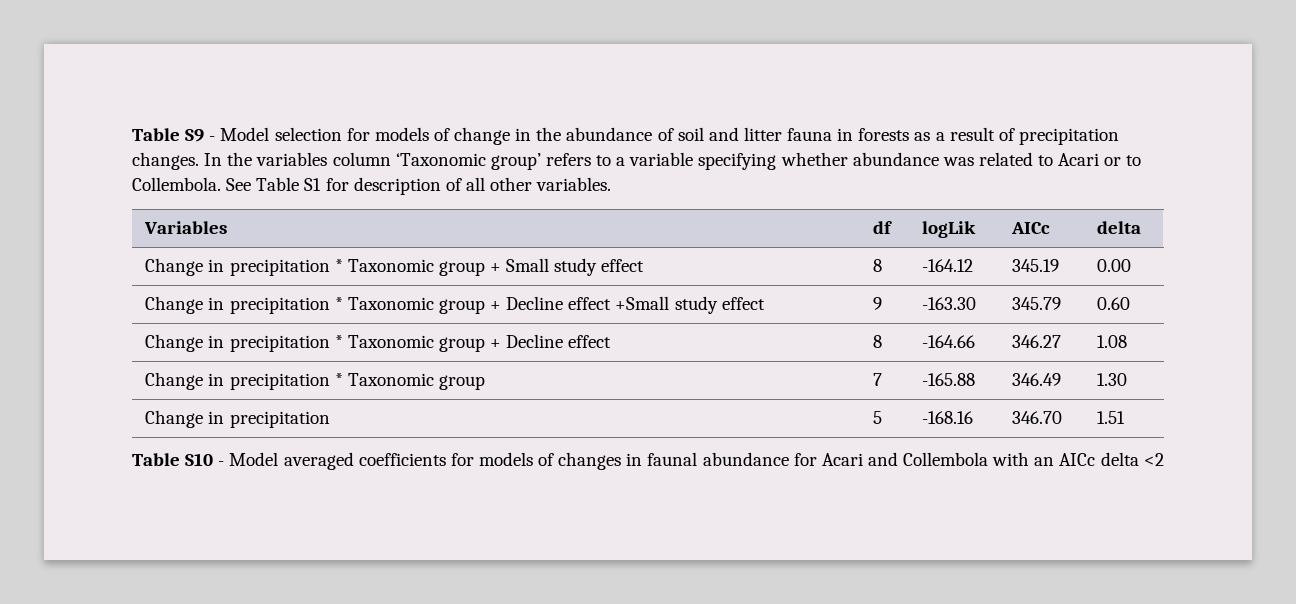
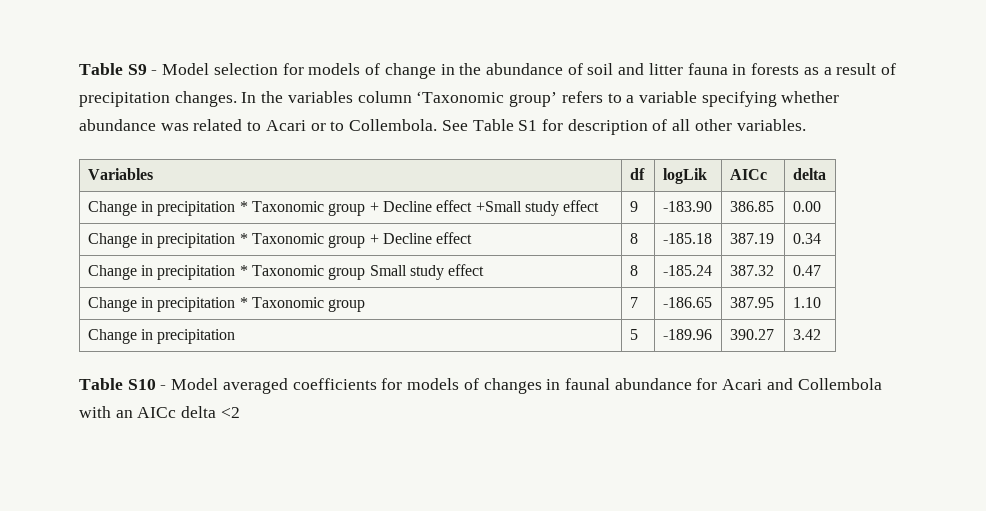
[145,258,645,276] [873,259,883,272] [922,259,974,272] [1012,259,1060,272] [1097,259,1132,272] // Change in precipitation * Taxonomic group + Small study effect | 8 | -164.12 | 345.19 | 0.00 -> (826, 174) none
[922,297,977,310] [1012,297,1062,310] [1097,297,1131,310] -163.30 | 345.79 | 0.60 -> [662,201,712,212] [729,201,774,212] [792,201,821,212] -183.90 | 386.85 | 0.00
[922,335,976,348] [1012,335,1062,348] [1097,335,1128,348] -164.66 | 346.27 | 1.08 -> [662,233,712,244] [729,233,774,244] [792,233,821,244] [87,264,485,280] [629,265,638,276] [662,265,712,276] [729,265,774,276] [792,265,821,276] -185.18 | 387.19 | 0.34 // Change in precipitation * Taxonomic group Small study effect | 8 | -185.24 | 387.32 | 0.47
[922,373,976,386] [1012,373,1062,386] [1097,373,1128,386] -165.88 | 346.49 | 1.30 -> [662,297,712,308] [729,297,774,308] [792,297,821,308] -186.65 | 387.95 | 1.10
[922,411,974,424] [1012,411,1063,424] [1097,411,1126,424] -168.16 | 346.70 | 1.51 -> [662,329,712,340] [729,329,774,340] [792,329,821,340] -189.96 | 390.27 | 3.42

